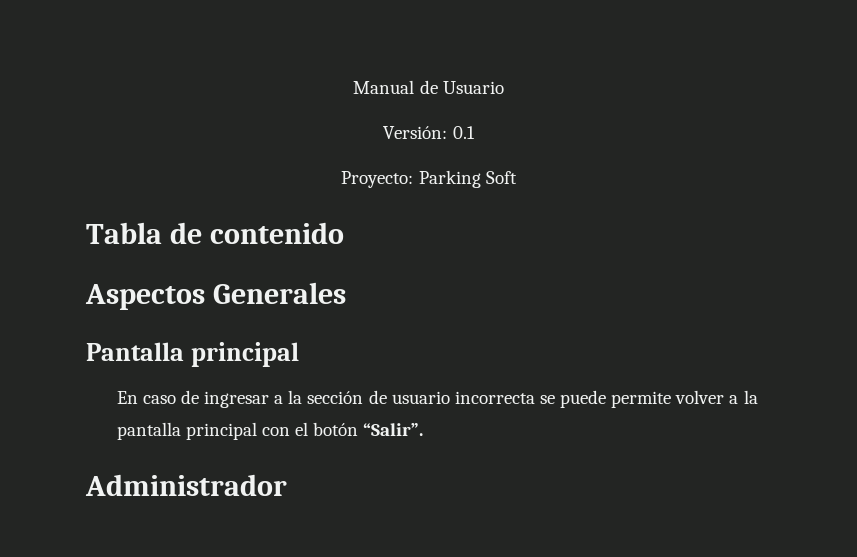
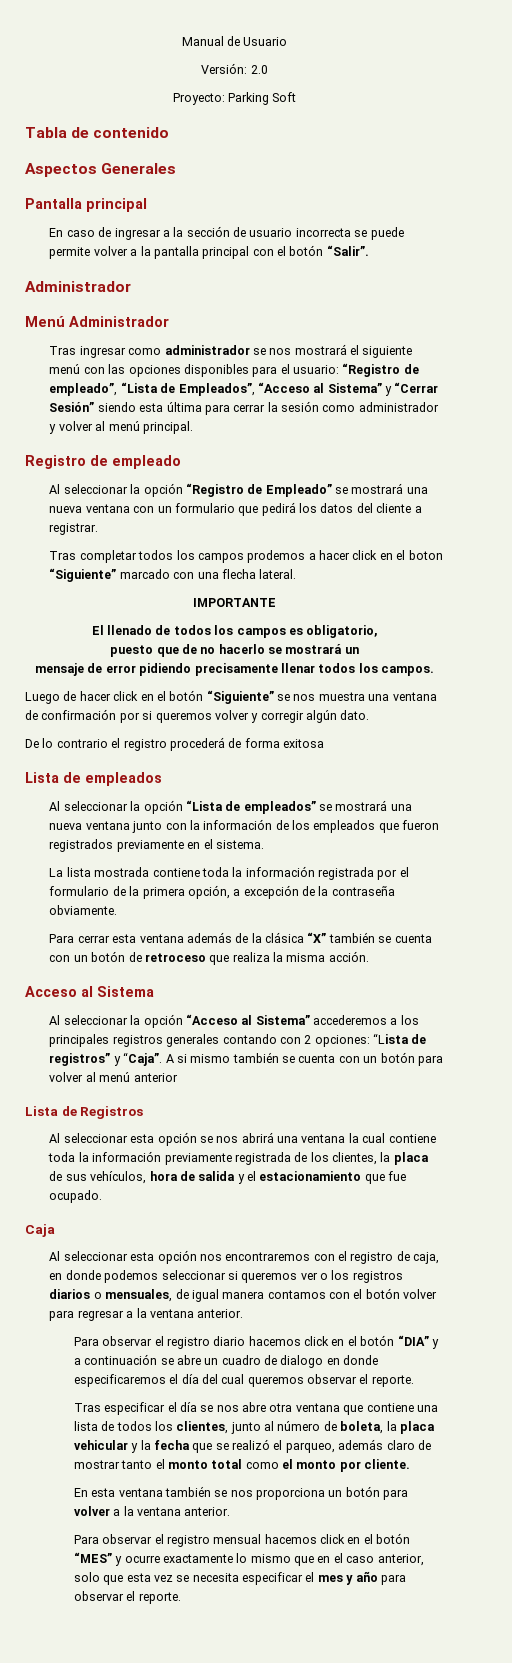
[452,126,475,139] 0.1 -> [250,65,268,74] 2.0
(287, 485) none -> [25,316,169,327] [49,344,413,358] [49,363,419,377] [49,382,439,396] [49,401,439,415] [49,421,193,434] [25,455,181,469] [49,483,428,497] [49,502,422,516] [49,523,99,535] [49,550,443,563] [49,568,297,582] [193,598,276,607] [91,625,378,638] [110,644,359,657] [35,663,434,676] [25,690,437,704] [25,709,370,723] [25,737,324,751] [25,772,162,786] [49,800,412,814] [49,819,440,833] [49,839,264,852] [49,866,409,880] [49,885,395,899] [49,905,118,915] [49,932,432,943] [49,951,369,965] [25,986,154,997] [49,1014,419,1028] [49,1033,427,1047] [49,1052,443,1066] [49,1072,178,1082] [25,1106,144,1119] [49,1132,436,1146] [48,1151,429,1165] [49,1171,407,1184] [49,1190,103,1203] [25,1224,55,1237] [49,1250,440,1264] [49,1270,403,1283] [49,1288,438,1302] [49,1308,244,1321] [73,1335,439,1349] [73,1354,379,1368] [73,1374,414,1387] [73,1402,438,1415] [73,1421,435,1434] [73,1439,431,1453] [73,1459,411,1472] [73,1486,409,1500] [73,1506,231,1516] [73,1533,411,1547] [73,1552,424,1566] [73,1571,406,1585] [73,1591,181,1604] // Menú Administrador // Tras ingresar como administrador se nos mostrará el siguiente menú con las opciones disponibles para el usuario: “Registro de empleado”, “Lista de Empleados”, “Acceso al Sistema” y “Cerrar Sesión” siendo esta última para cerrar la sesión como administrador y volver al menú principal. // Registro de empleado // Al seleccionar la opción “Registro de Empleado” se mostrará una nueva ventana con un formulario que pedirá los datos del cliente a registrar. // Tras completar todos los campos prodemos a hacer click en el boton “Siguiente” marcado con una flecha lateral. // IMPORTANTE // El llenado de todos los campos es obligatorio, // puesto que de no hacerlo se mostrará un // mensaje de error pidiendo precisamente llenar todos los campos. // Luego de hacer click en el botón “Siguiente” se nos muestra una ventana de confirmación por si queremos volver y corregir algún dato. // De lo contrario el registro procederá de forma exitosa // Lista de empleados // Al seleccionar la opción “Lista de empleados” se mostrará una nueva ventana junto con la información de los empleados que fueron registrados previamente en el sistema. // La lista mostrada contiene toda la información registrada por el formulario de la primera opción, a excepción de la contraseña obviamente. // Para cerrar esta ventana además de la clásica “X” también se cuenta con un botón de retroceso que realiza la misma acción. // Acceso al Sistema // Al seleccionar la opción “Acceso al Sistema” accederemos a los principales registros generales contando con 2 opciones: “Lista de registros” y “Caja”. A si mismo también se cuenta con un botón para volver al menú anterior // Lista de Registros // Al seleccionar esta opción se nos abrirá una ventana la cual contiene toda la información previamente registrada de los clientes, la placa de sus vehículos, hora de salida y el estacionamiento que fue ocupado. // Caja // Al seleccionar esta opción nos encontraremos con el registro de caja, en donde podemos seleccionar si queremos ver o los registros diarios o mensuales, de igual manera contamos con el botón volver para regresar a la ventana anterior. // Para observar el registro diario hacemos click en el botón “DIA” y a continuación se abre un cuadro de dialogo en donde especificaremos el día del cual queremos observar el reporte. // Tras especificar el día se nos abre otra ventana que contiene una lista de todos los clientes, junto al número de boleta, la placa vehicular y la fecha que se realizó el parqueo, además claro de mostrar tanto el monto total como el monto por cliente. // En esta ventana también se nos proporciona un botón para volver a la ventana anterior. // Para observar el registro mensual hacemos click en el botón “MES” y ocurre exactamente lo mismo que en el caso anterior, solo que esta vez se necesita especificar el mes y año para observar el reporte.

